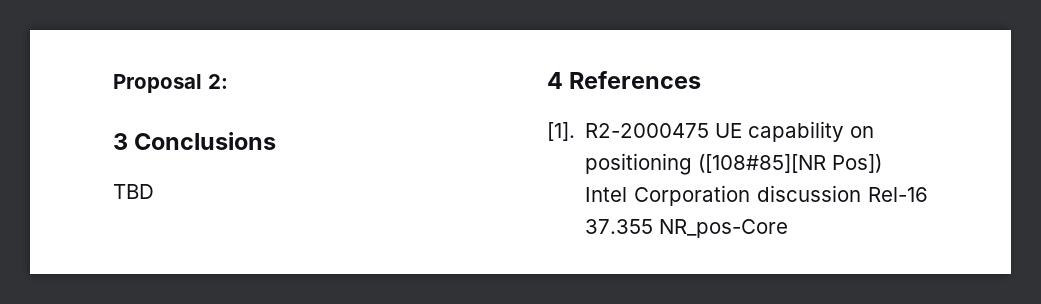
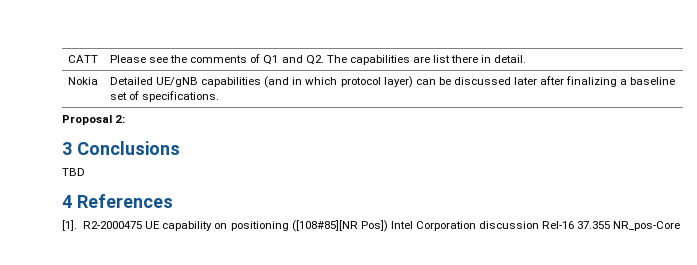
(113, 83) none -> [67,55,98,63] [109,54,527,65] [67,77,98,85] [109,76,676,88] [109,91,220,102] CATT | Please see the comments of Q1 and Q2. The capabilities are list there in detail. // Nokia | Detailed UE/gNB capabilities (and in which protocol layer) can be discussed later after finalizing a baseline set of specifications. //

